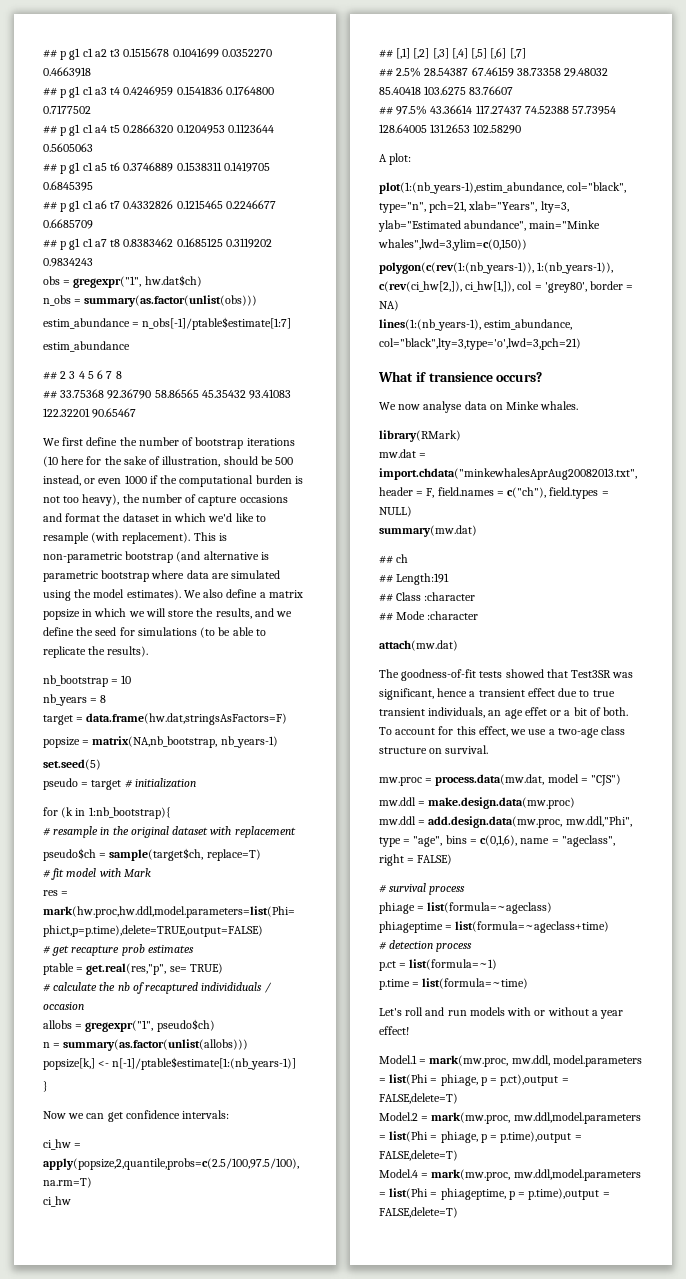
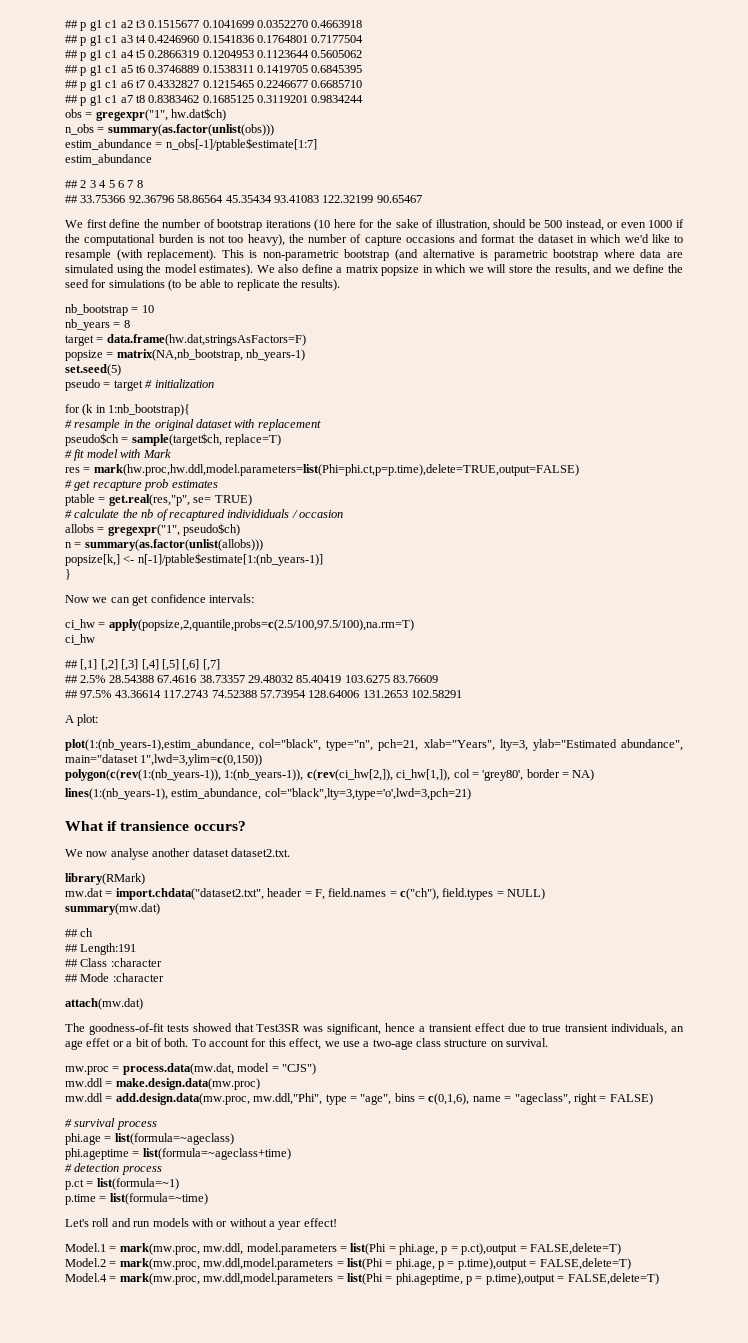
[123,48,170,57] 0.1515678 -> [148,20,200,28] 0.1515677
[123,86,274,96] [43,105,91,114] 0.4246959 0.1541836 0.1764800 0.7177502 -> [148,35,364,43] 0.4246960 0.1541836 0.1764801 0.7177504
[123,124,174,133] 0.2866320 -> [148,50,200,58] 0.2866319
[43,143,93,152] 0.5605063 -> [311,50,363,58] 0.5605062
[123,200,174,209] 0.4332826 -> [148,80,200,88] 0.4332827
[43,219,93,229] 0.6685709 -> [311,80,363,88] 0.6685710
[225,238,272,248] [43,258,93,267] 0.3119202 0.9834243 -> [257,95,364,103] 0.3119201 0.9834244
[60,389,292,399] [43,408,90,417] 33.75368 92.36790 58.86565 45.35432 93.41083 122.32201 -> [80,195,374,203] 33.75366 92.36796 58.86564 45.35434 93.41083 122.32199
[424,67,609,77] [379,86,514,95] 28.54387 67.46159 38.73358 29.48032 85.40418 103.6275 83.76607 -> [108,675,438,683] 28.54388 67.4616 38.73357 29.48032 85.40419 103.6275 83.76609
[475,105,522,114] 117.27437 -> [163,690,209,698] 117.2743
[379,124,522,134] 128.64005 131.2653 102.58290 -> [308,690,462,698] 128.64006 131.2653 102.58291
[529,220,601,229] [378,239,527,251] main="Minke whales",lwd=3,ylim=c(0,150)) -> [65,754,263,766] main="dataset 1",lwd=3,ylim=c(0,150))
[464,401,579,410] data on Minke whales. -> [152,848,290,857] another dataset dataset2.txt.
[379,468,637,480] import.chdata("minkewhalesAprAug20082013.txt", -> [115,888,264,900] import.chdata("dataset2.txt",

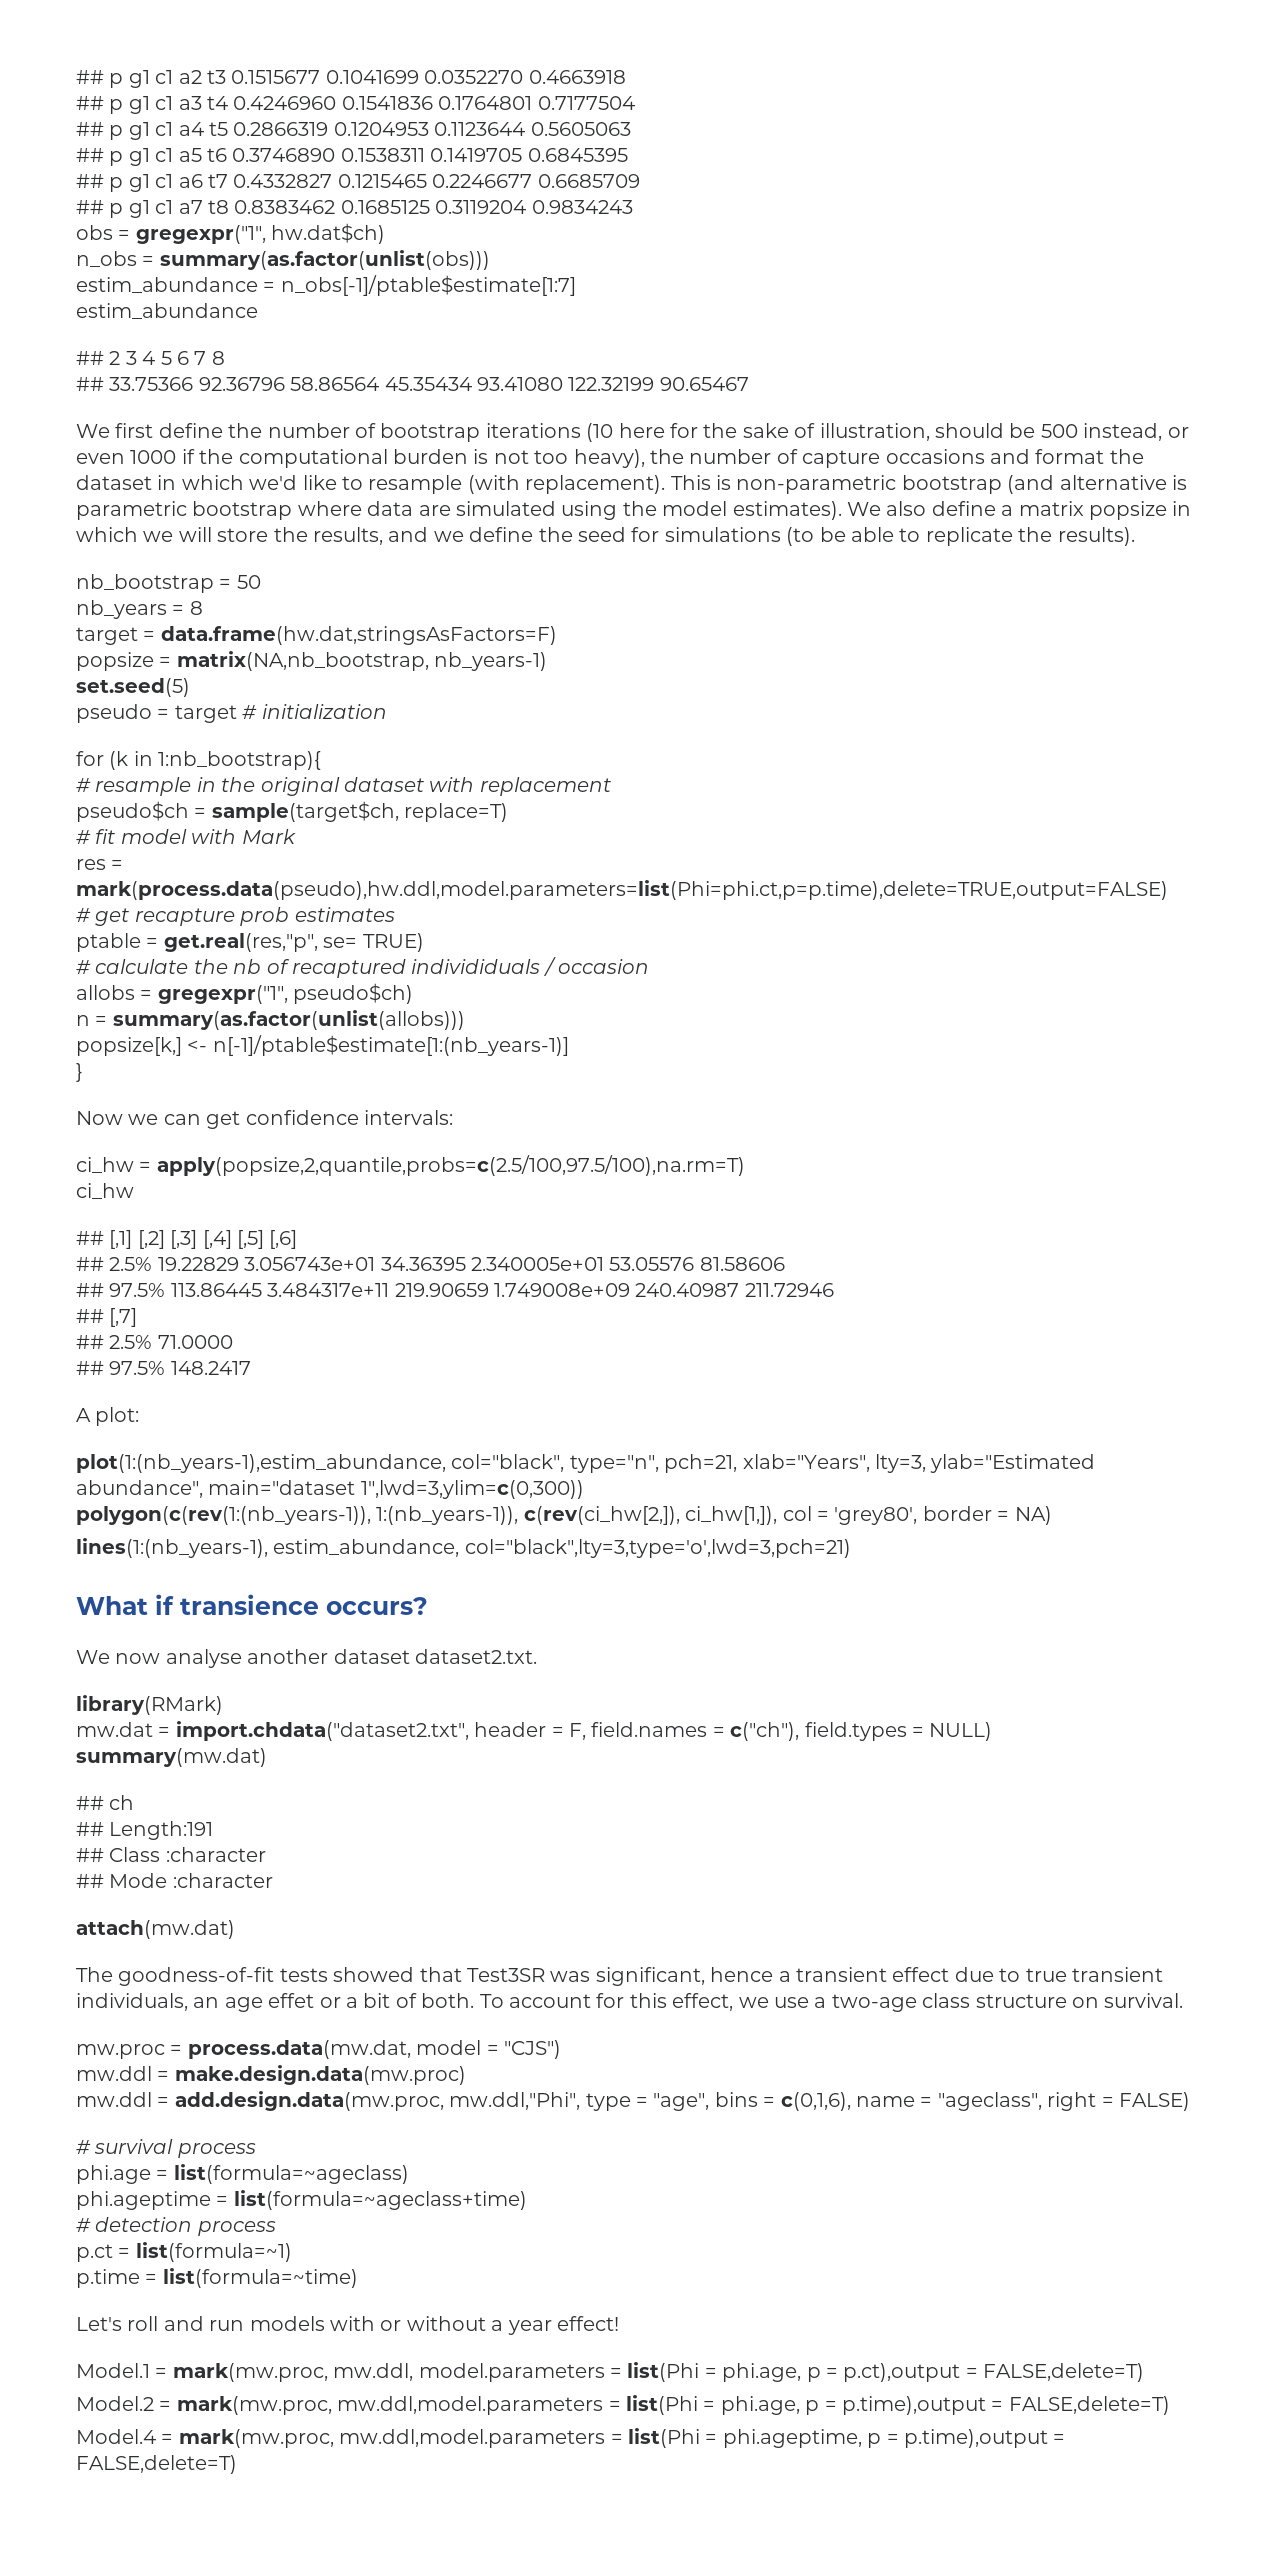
[311,50,363,58] 0.5605062 -> [530,122,631,136] 0.5605063
[148,65,200,73] 0.3746889 -> [232,148,336,162] 0.3746890
[311,80,363,88] 0.6685710 -> [537,174,640,188] 0.6685709
[257,95,364,103] 0.3119201 0.9834244 -> [435,200,633,214] 0.3119204 0.9834243
[273,195,319,203] 93.41083 -> [477,377,563,391] 93.41080
[141,305,154,313] 10 -> [236,575,261,589] 50
[93,464,579,476] mark(hw.proc,hw.ddl,model.parameters=list(Phi=phi.ct,p=p.time),delete=TRUE,output=FALSE) -> [76,880,1168,900] mark(process.data(pseudo),hw.ddl,model.parameters=list(Phi=phi.ct,p=p.time),delete=TRUE,output=FALSE)
[202,659,220,671] [65,675,438,683] [65,690,462,698] [,7] // ## 2.5% 28.54388 67.4616 38.73357 29.48032 85.40419 103.6275 83.76609 // ## 97.5% 43.36614 117.2743 74.52388 57.73954 128.64006 131.2653 102.58291 -> [76,1257,785,1271] [76,1283,834,1297] [76,1308,138,1327] [76,1335,233,1349] [76,1361,251,1375] // ## 2.5% 19.22829 3.056743e+01 34.36395 2.340005e+01 53.05576 81.58606 // ## 97.5% 113.86445 3.484317e+11 219.90659 1.749008e+09 240.40987 211.72946 // ## [,7] // ## 2.5% 71.0000 // ## 97.5% 148.2417
[140,754,263,766] 1",lwd=3,ylim=c(0,150)) -> [360,1480,584,1499] 1",lwd=3,ylim=c(0,300))

